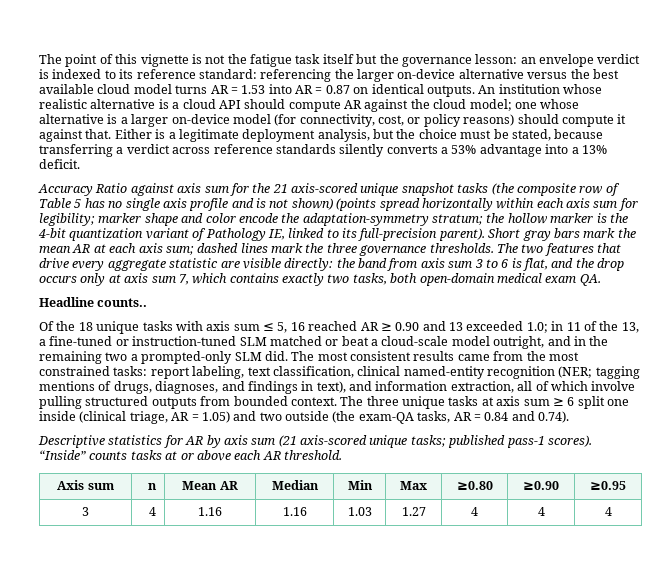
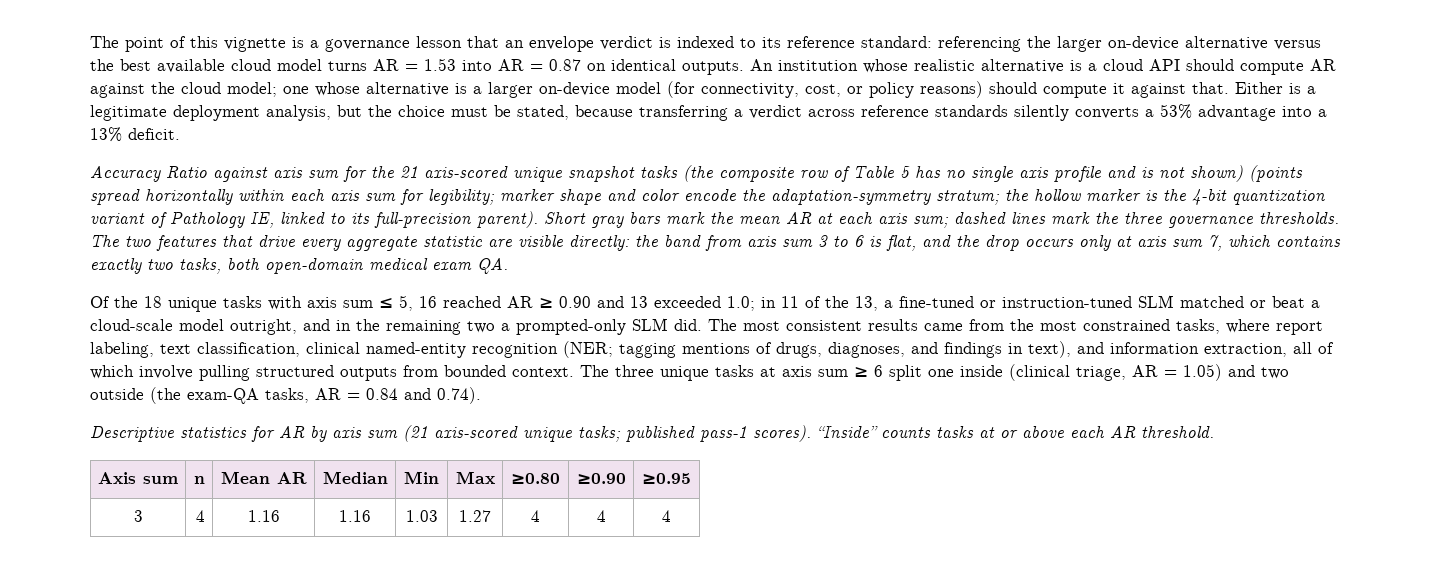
[205,54,518,67] not the fatigue task itself but the governance lesson: -> [310,36,499,52] a governance lesson that
[39,297,148,307] // Headline counts.. -> (508, 266) none
[113,366,148,376] tasks: -> [1176,319,1270,334] tasks, where

